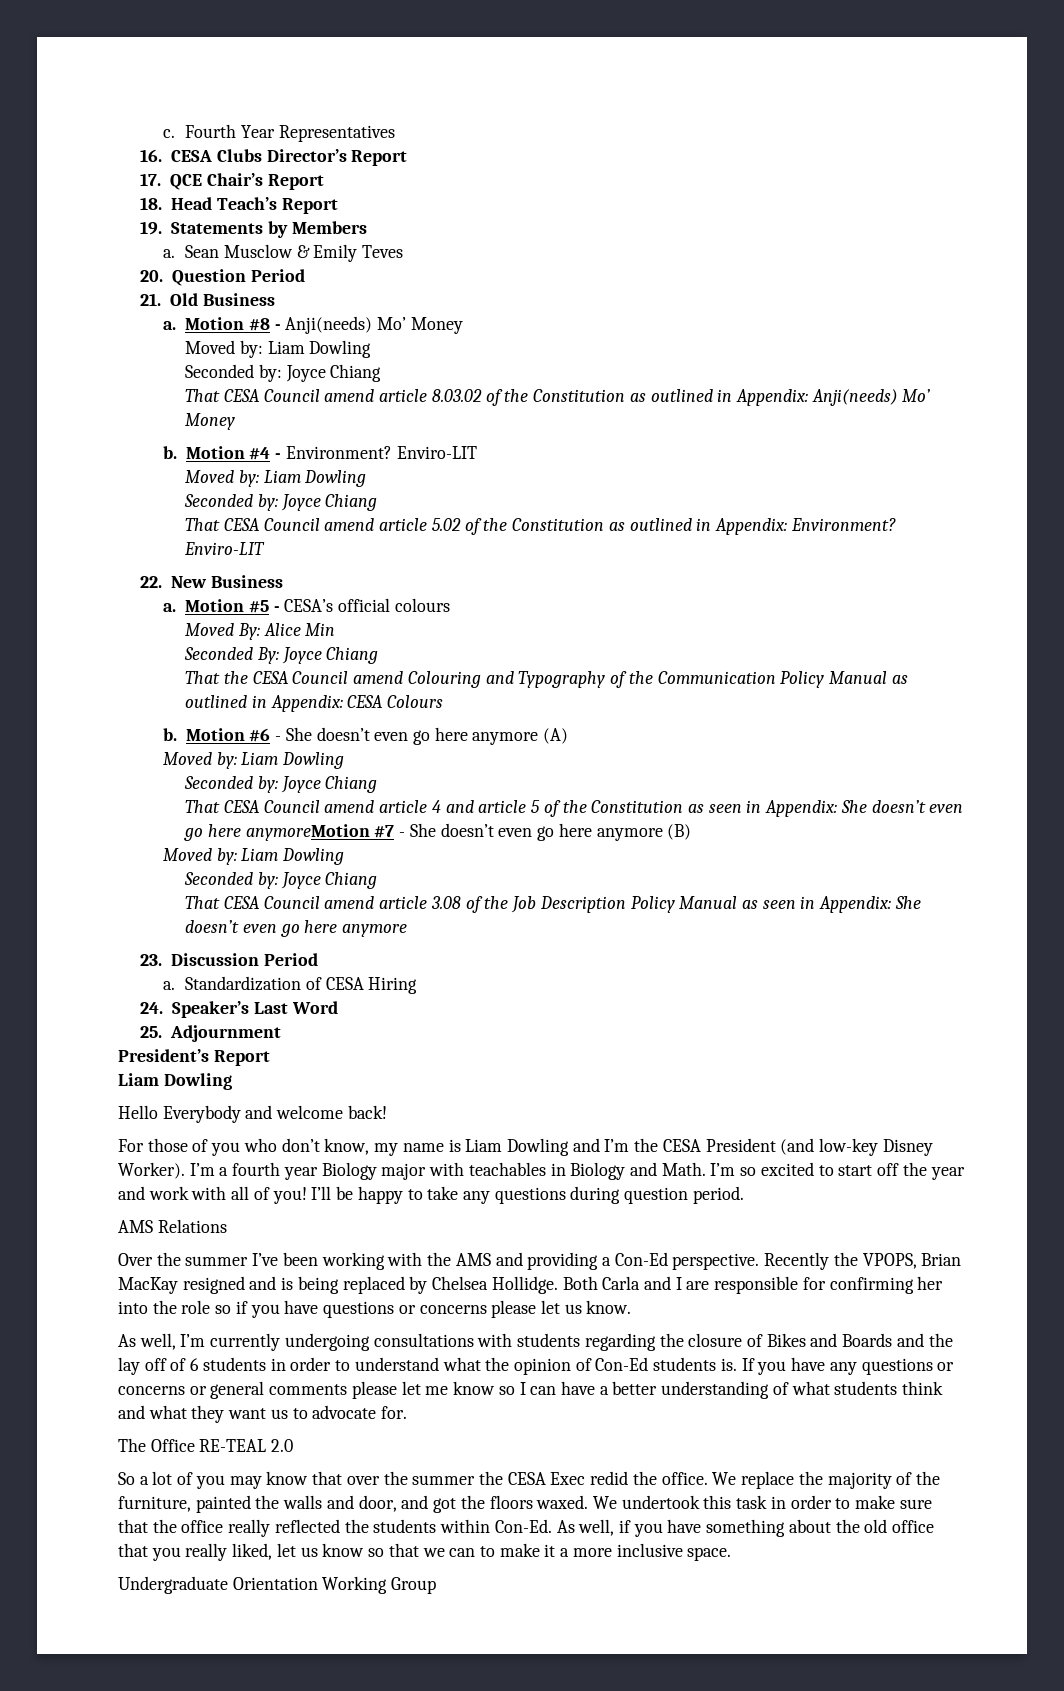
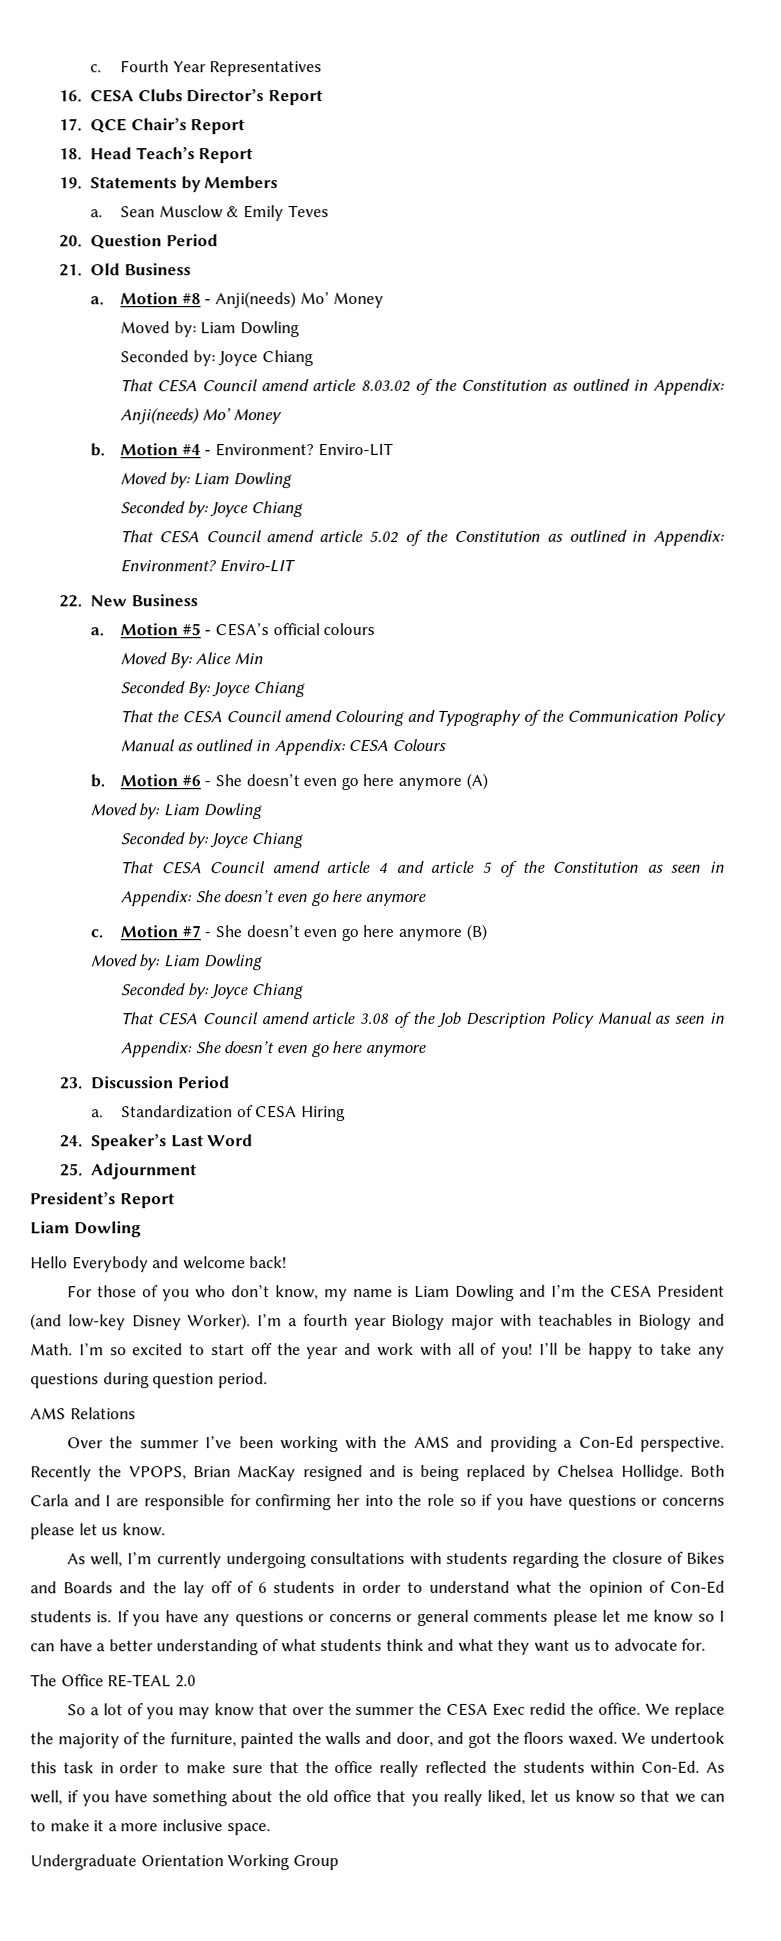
[245,824,370,841] anymoreMotion -> [364,893,426,907] [89,925,179,939] anymore // c. Motion

